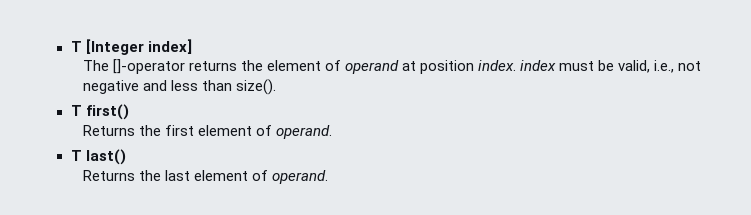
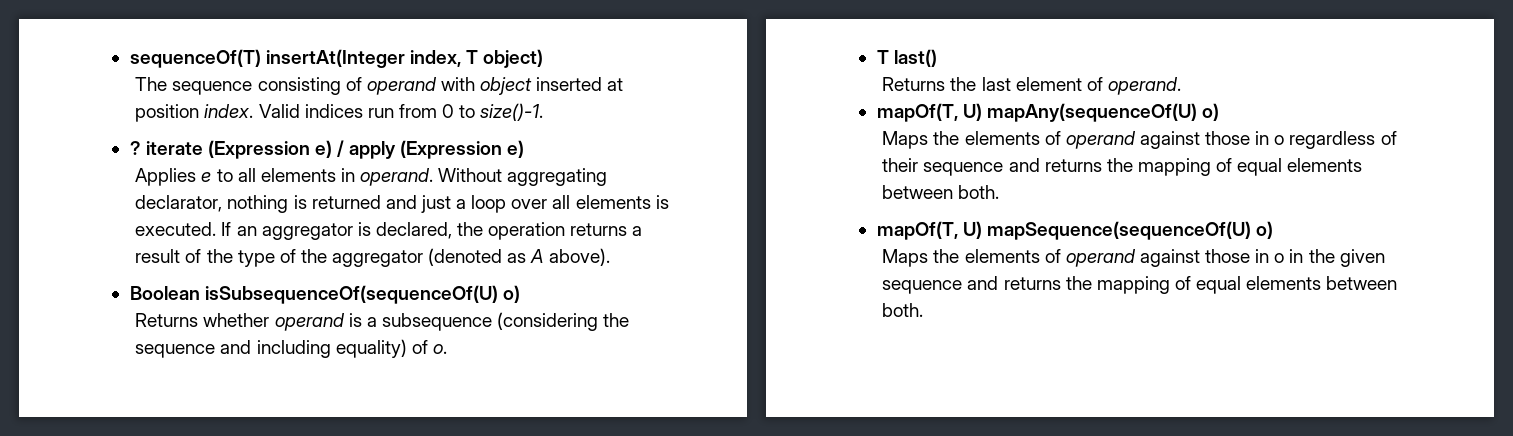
[70,39,192,55] [82,59,702,74] [82,79,276,95] [70,104,129,120] [82,125,332,139] T [Integer index] // The []-operator returns the element of operand at position index. index must be valid, i.e., not negative and less than size(). // T first() // Returns the first element of operand. -> [129,49,544,68] [135,77,624,95] [135,103,544,122] [129,140,525,159] [135,168,608,186] [135,195,669,213] [135,222,643,240] [135,248,610,267] [129,285,520,304] [135,312,630,331] [135,339,447,358] sequenceOf(T) insertAt(Integer index, T object) // The sequence consisting of operand with object inserted at position index. Valid indices run from 0 to size()-1. // ? iterate (Expression e) / apply (Expression e) // Applies e to all elements in operand. Without aggregating declarator, nothing is returned and just a loop over all elements is executed. If an aggregator is declared, the operation returns a result of the type of the aggregator (denoted as A above). // Boolean isSubsequenceOf(sequenceOf(U) o) // Returns whether operand is a subsequence (considering the sequence and including equality) of o.
(328, 177) none -> [876,103,1219,122] [882,131,1397,149] [882,158,1363,176] [882,185,1000,199] [876,221,1273,240] [882,249,1385,267] [882,276,1398,294] [882,303,924,317] // mapOf(T, U) mapAny(sequenceOf(U) o) // Maps the elements of operand against those in o regardless of their sequence and returns the mapping of equal elements between both. // mapOf(T, U) mapSequence(sequenceOf(U) o) // Maps the elements of operand against those in o in the given sequence and returns the mapping of equal elements between both.

